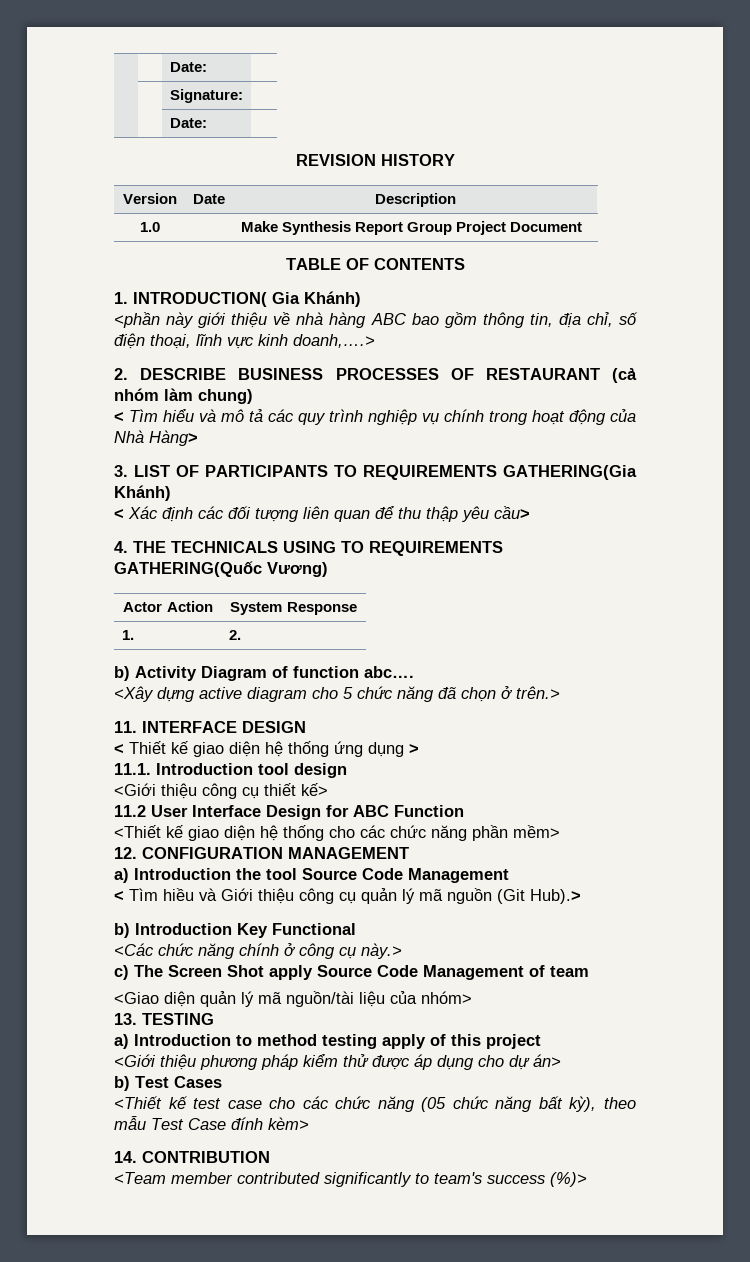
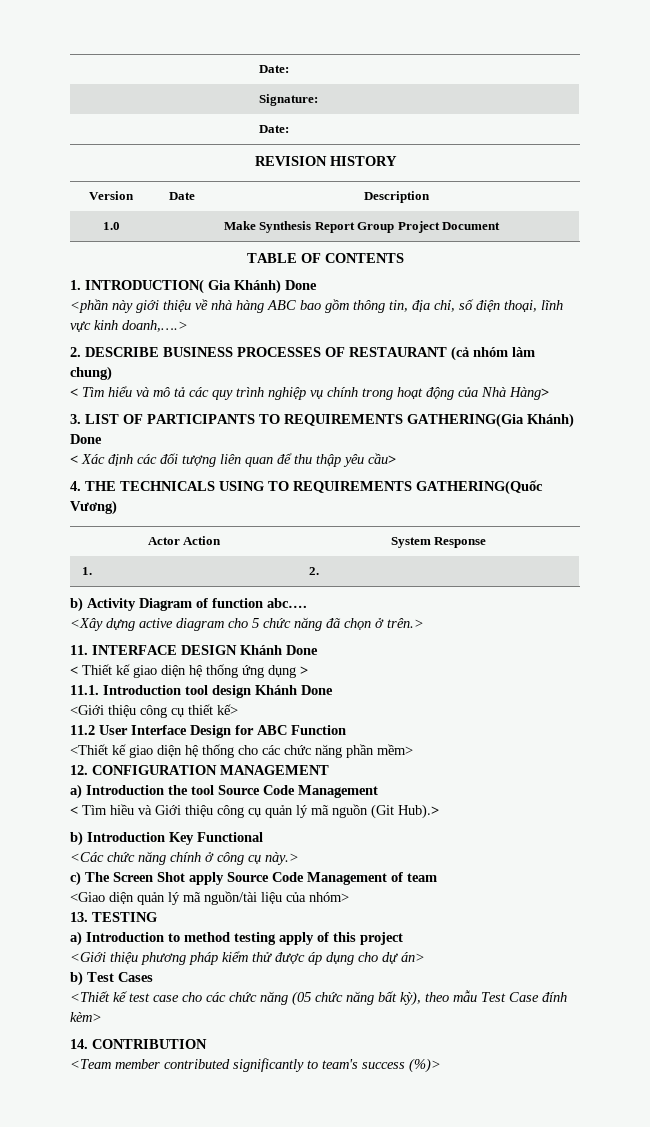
(361, 299) none -> [285,280,317,290] Done
(171, 493) none -> [70,434,102,444] Done
(306, 727) none -> [240,645,318,655] Khánh Done
(347, 770) none -> [255,685,333,695] Khánh Done

